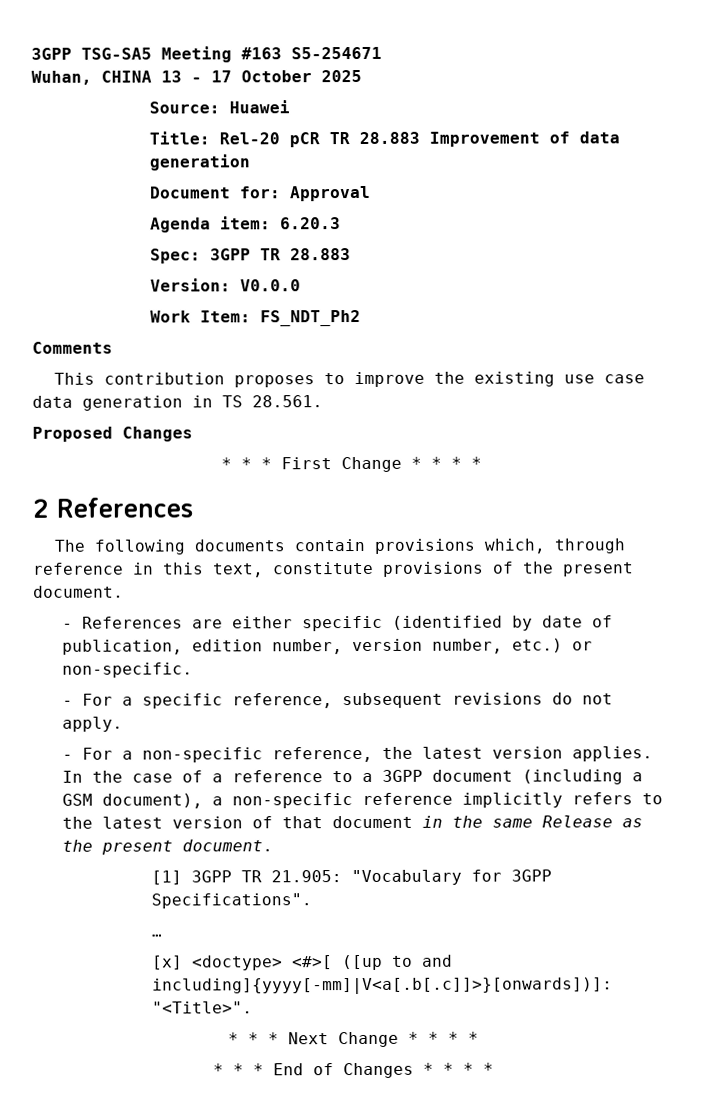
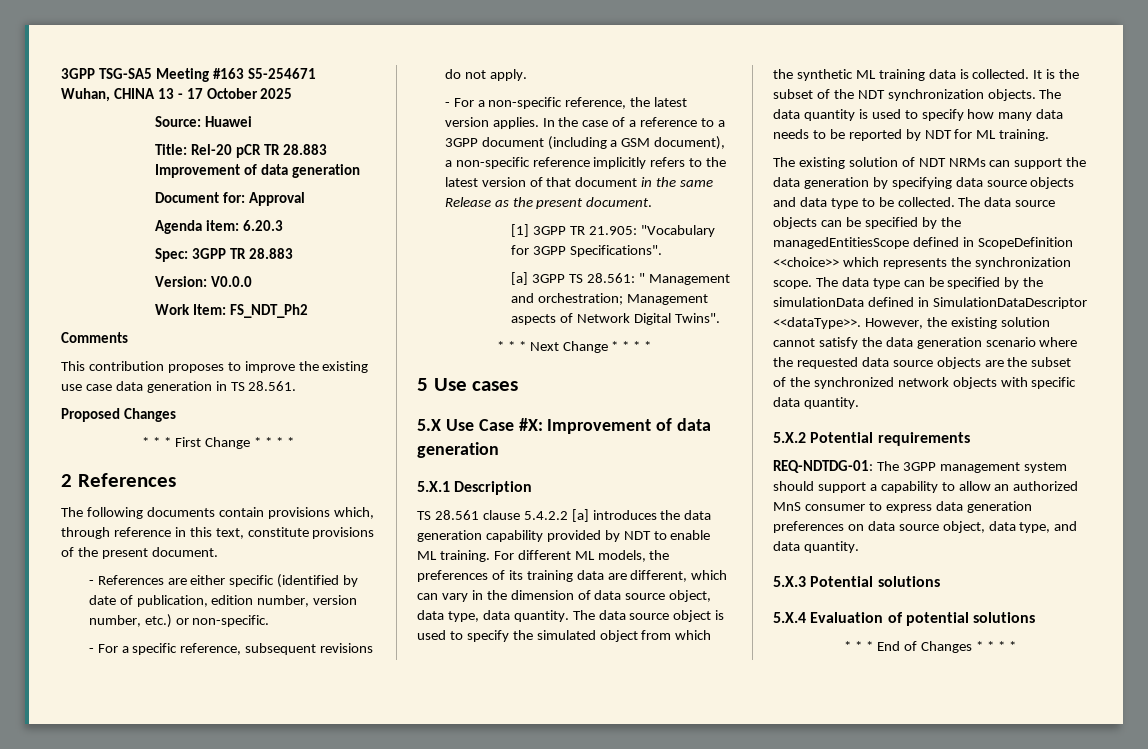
[150,934,162,937] [151,954,453,971] [151,977,613,995] [151,1001,253,1014] … // [x] <doctype> <#>[ ([up to and including]{yyyy[-mm]|V<a[.b[.c]]>}[onwards])]: "<Title>". -> [511,272,730,285] [511,293,709,305] [511,313,720,325] [a] 3GPP TS 28.561: " Management and orchestration; Management aspects of Network Digital Twins".
(479, 1037) none -> [417,378,519,391] [417,418,712,434] [417,442,499,458] [417,481,533,495] [417,509,712,522] [417,530,711,542] [417,550,670,562] [417,570,728,582] [417,590,712,602] [417,610,725,622] [417,630,712,642] [773,69,1080,81] [773,89,1062,101] [773,109,1064,121] [773,129,1050,141] [773,157,1087,169] [773,177,1075,189] [773,197,1056,209] [773,217,961,229] [773,237,1073,249] [773,257,1071,269] [773,277,1044,289] [773,297,1087,309] [773,317,1050,329] [773,337,1078,349] [773,357,1072,369] [773,377,1077,389] [773,397,859,409] [773,432,970,446] [773,460,1067,473] [773,481,1079,493] [773,501,1032,513] [773,521,1078,533] [773,541,859,553] [773,576,940,587] [773,612,1036,626] // 5 Use cases // 5.X Use Case #X: Improvement of data generation // 5.X.1 Description // TS 28.561 clause 5.4.2.2 [a] introduces the data generation capability provided by NDT to enable ML training. For different ML models, the preferences of its training data are different, which can vary in the dimension of data source object, data type, data quantity. The data source object is used to specify the simulated object from which the synthetic ML training data is collected. It is the subset of the NDT synchronization objects. The data quantity is used to specify how many data needs to be reported by NDT for ML training. // The existing solution of NDT NRMs can support the data generation by specifying data source objects and data type to be collected. The data source objects can be specified by the managedEntitiesScope defined in ScopeDefinition <<choice>> which represents the synchronization scope. The data type can be specified by the simulationData defined in SimulationDataDescriptor <<dataType>>. However, the existing solution cannot satisfy the data generation scenario where the requested data source objects are the subset of the synchronized network objects with specific data quantity. // 5.X.2 Potential requirements // REQ-NDTDG-01: The 3GPP management system should support a capability to allow an authorized MnS consumer to express data generation preferences on data source object, data type, and data quantity. // 5.X.3 Potential solutions // 5.X.4 Evaluation of potential solutions

